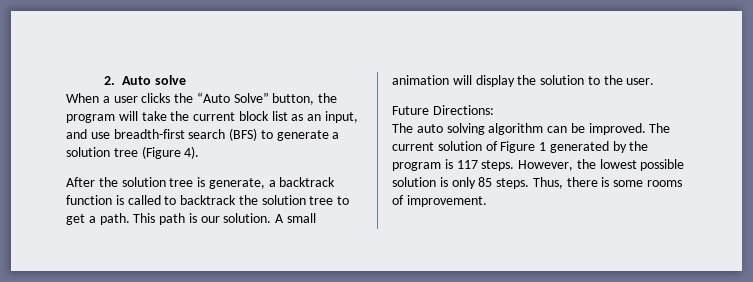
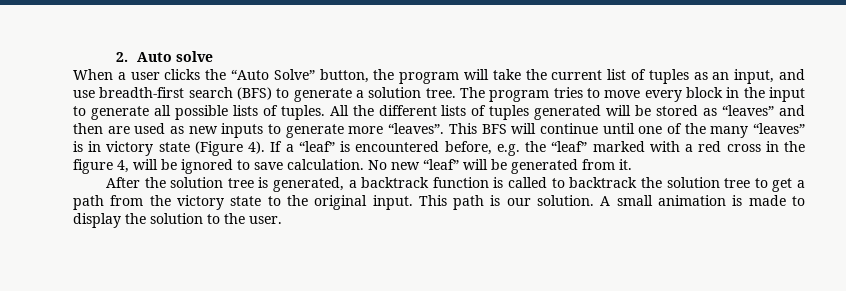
[238,111,288,121] block list -> [607,69,689,84] list of tuples
[113,146,200,159] tree (Figure 4). -> [425,87,806,102] [73,105,805,120] [73,123,806,138] [73,141,805,156] [73,159,632,174] tree. The program tries to move every block in the input to generate all possible lists of tuples. All the different lists of tuples generated will be stored as “leaves” and then are used as new inputs to generate more “leaves”. This BFS will continue until one of the many “leaves” is in victory state (Figure 4). If a “leaf” is encountered before, e.g. the “leaf” marked with a red cross in the figure 4, will be ignored to save calculation. No new “leaf” will be generated from it.
[208,178,265,189] generate, -> [272,177,344,192] generated,
[99,213,130,225] path. -> [73,195,413,210] path from the victory state to the original input.
[452,75,472,85] will -> [732,195,805,206] is made to
[392,105,494,115] [392,123,671,135] [392,141,649,153] [392,159,685,171] [392,177,683,189] [392,195,487,207] // Future Directions: // The auto solving algorithm can be improved. The current solution of Figure 1 generated by the program is 117 steps. However, the lowest possible solution is only 85 steps. Thus, there is some rooms of improvement. -> (282, 220) none

